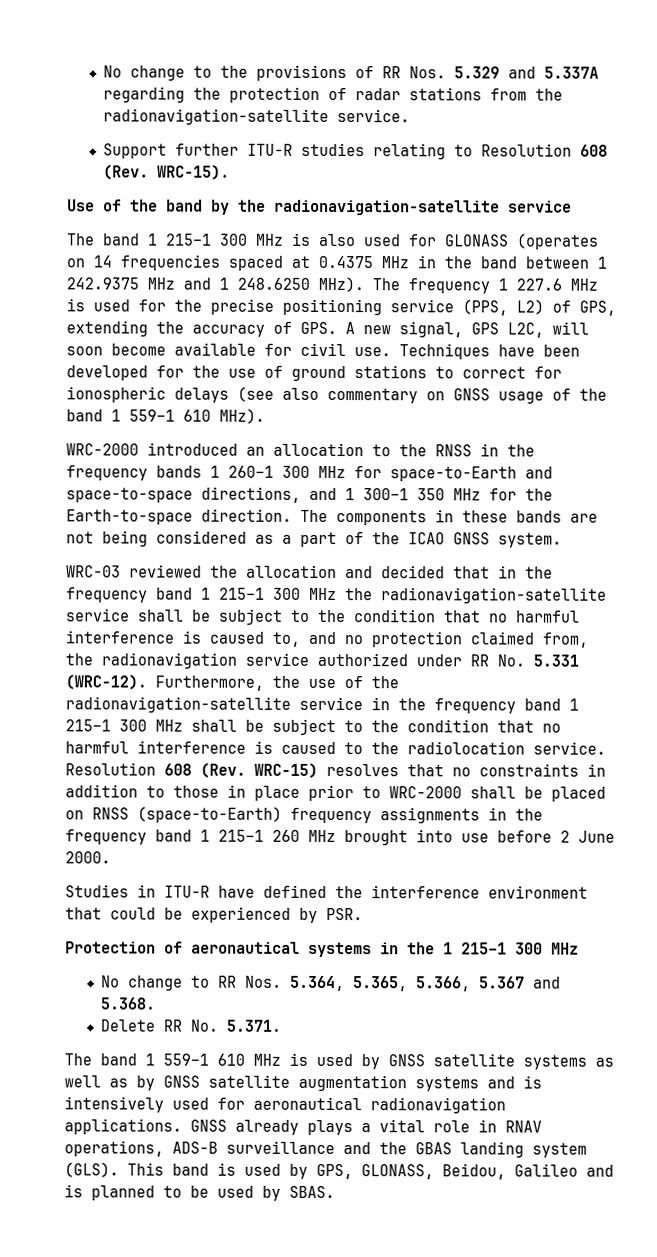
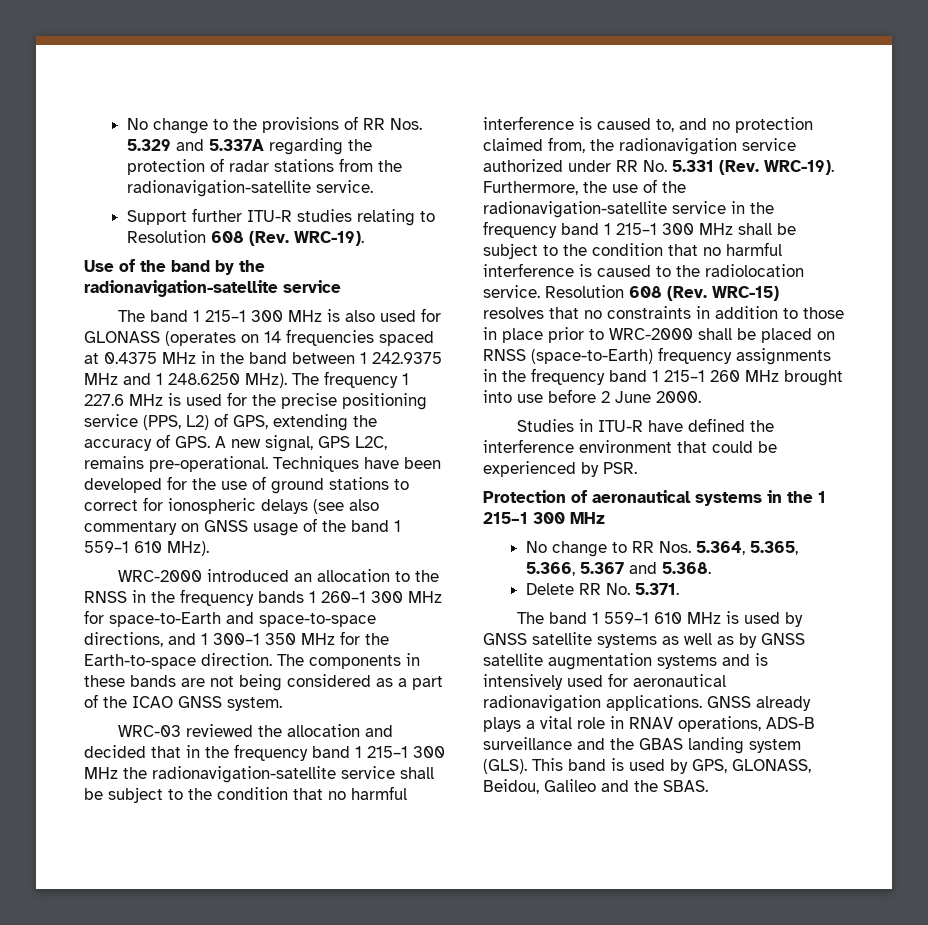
[156,164,230,180] WRC-15). -> [294,231,365,246] WRC-19).
[552,321,589,335] [66,342,391,357] will soon become available for civil use. -> [84,456,268,472] remains pre-operational.
[65,674,147,690] (WRC-12). -> [719,160,834,175] (Rev. WRC-19).
[64,1184,281,1201] is planned to be used by -> [634,780,658,792] the

